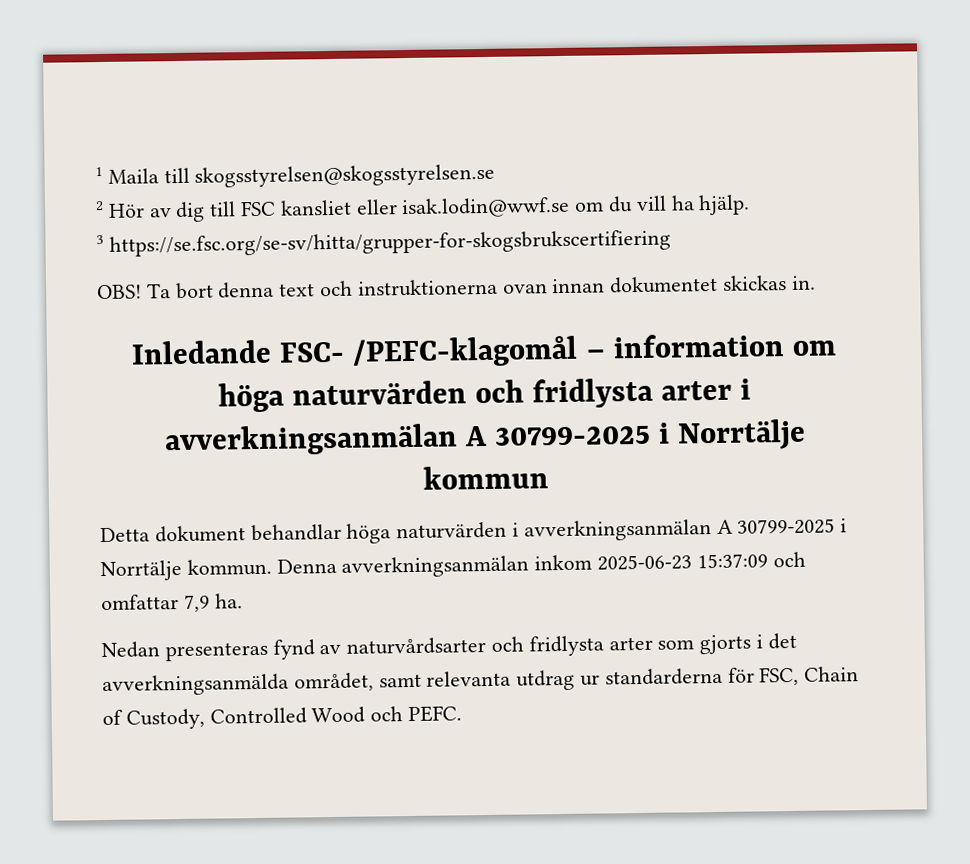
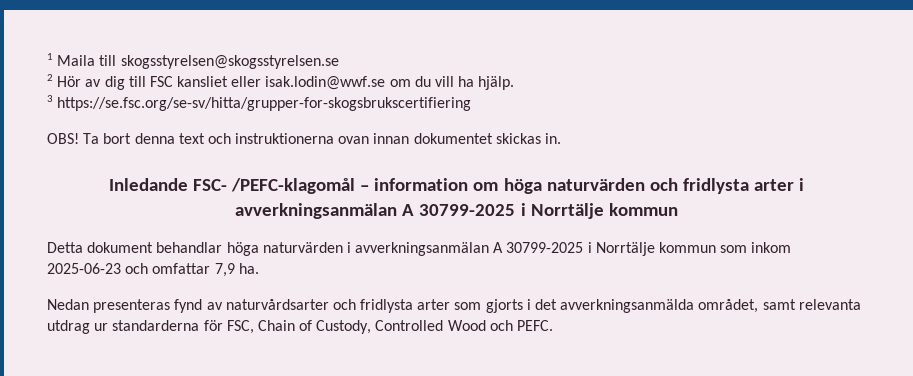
[186,555,530,578] kommun. Denna avverkningsanmälan -> [659,242,748,253] kommun som
[696,553,768,569] 15:37:09 -> (121, 268) none

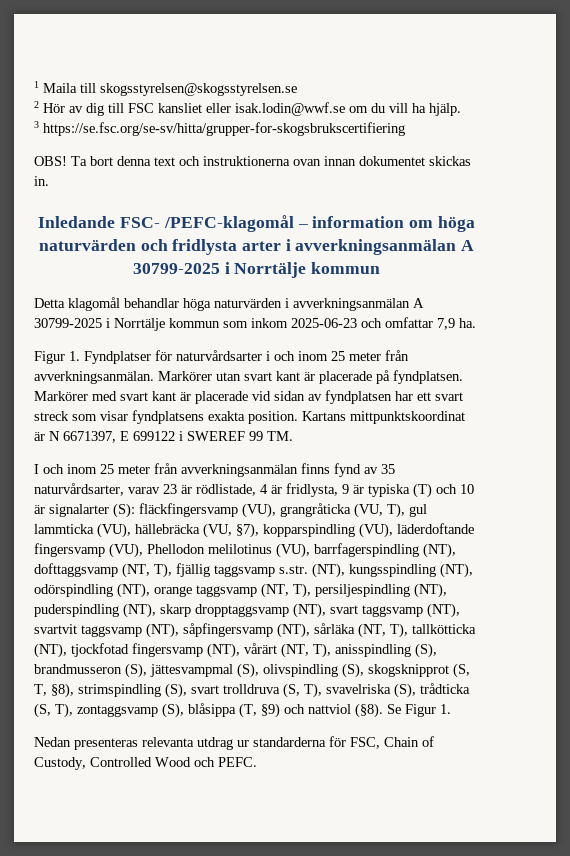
[87,242,154,253] dokument -> [68,297,120,311] klagomål
[47,299,796,313] Nedan presenteras fynd av naturvårdsarter och fridlysta arter som gjorts i det avverkningsanmälda området, samt -> [34,350,409,364] [34,370,463,384] [34,390,463,404] [34,410,465,424] [34,431,293,443] [34,463,395,477] [34,483,474,498] [34,503,427,518] [34,523,474,538] [34,543,456,558] [34,563,473,578] [34,583,447,598] [34,603,460,618] [34,623,476,638] [34,643,437,658] [34,663,470,678] [34,683,470,698] [34,703,451,718] [34,737,138,750] Figur 1. Fyndplatser för naturvårdsarter i och inom 25 meter från avverkningsanmälan. Markörer utan svart kant är placerade på fyndplatsen. Markörer med svart kant är placerade vid sidan av fyndplatsen har ett svart streck som visar fyndplatsens exakta position. Kartans mittpunktskoordinat är N 6671397, E 699122 i SWEREF 99 TM. // I och inom 25 meter från avverkningsanmälan finns fynd av 35 naturvårdsarter, varav 23 är rödlistade, 4 är fridlysta, 9 är typiska (T) och 10 är signalarter (S): fläckfingersvamp (VU), grangråticka (VU, T), gul lammticka (VU), hällebräcka (VU, §7), kopparspindling (VU), läderdoftande fingersvamp (VU), Phellodon melilotinus (VU), barrfagerspindling (NT), dofttaggsvamp (NT, T), fjällig taggsvamp s.str. (NT), kungsspindling (NT), odörspindling (NT), orange taggsvamp (NT, T), persiljespindling (NT), puderspindling (NT), skarp dropptaggsvamp (NT), svart taggsvamp (NT), svartvit taggsvamp (NT), såpfingersvamp (NT), sårläka (NT, T), tallkötticka (NT), tjockfotad fingersvamp (NT), vårärt (NT, T), anisspindling (S), brandmusseron (S), jättesvampmal (S), olivspindling (S), skogsknipprot (S, T, §8), strimspindling (S), svart trolldruva (S, T), svavelriska (S), trådticka (S, T), zontaggsvamp (S), blåsippa (T, §9) och nattviol (§8). Se Figur 1. // Nedan presenteras

